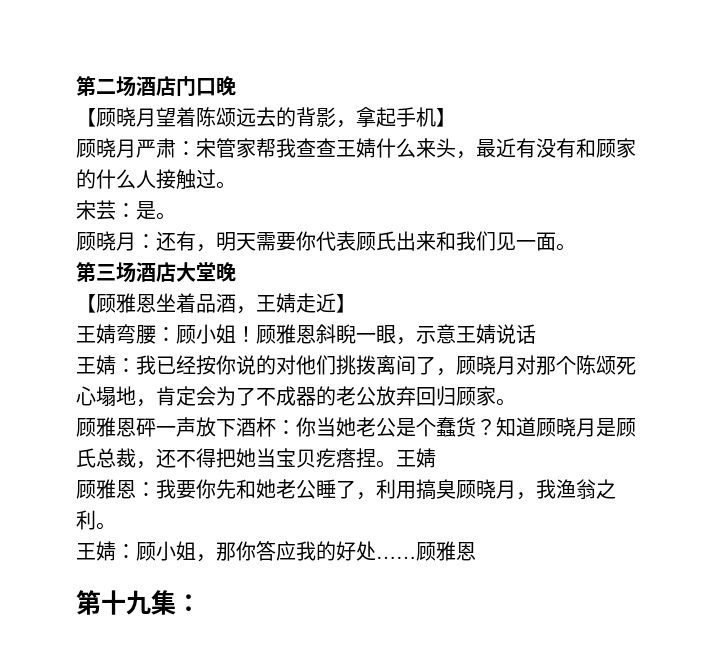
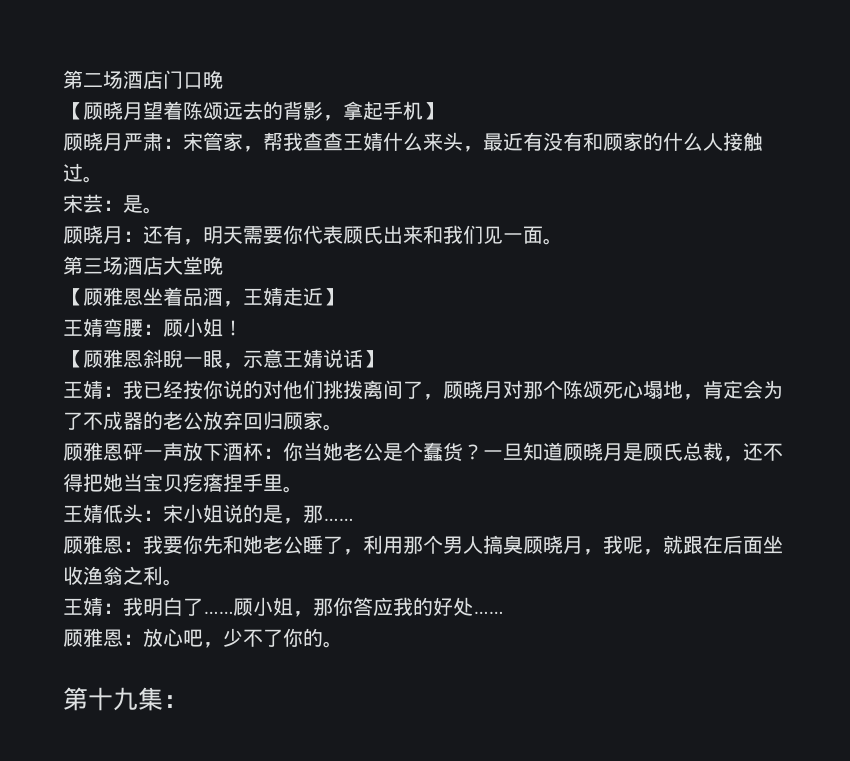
(256, 148) none -> [243,146,263,152] ，
(256, 334) none -> [63,350,83,368] // 【
(536, 334) none -> [363,350,383,368] 】
(496, 427) none -> [483,443,523,460] 一旦
[376,448,436,468] 。王婧 -> [243,473,303,493] [63,504,353,524] 手里。 // 王婧低头：宋小姐说的是，那……
(416, 490) none -> [403,535,483,554] 那个男人
(556, 489) none -> [623,535,783,555] [63,566,83,585] 呢，就跟在后面坐收
(136, 551) none -> [123,597,233,616] 我明白了……
[416,541,476,561] 顾雅恩 -> [63,628,343,648] // 顾雅恩：放心吧，少不了你的。

